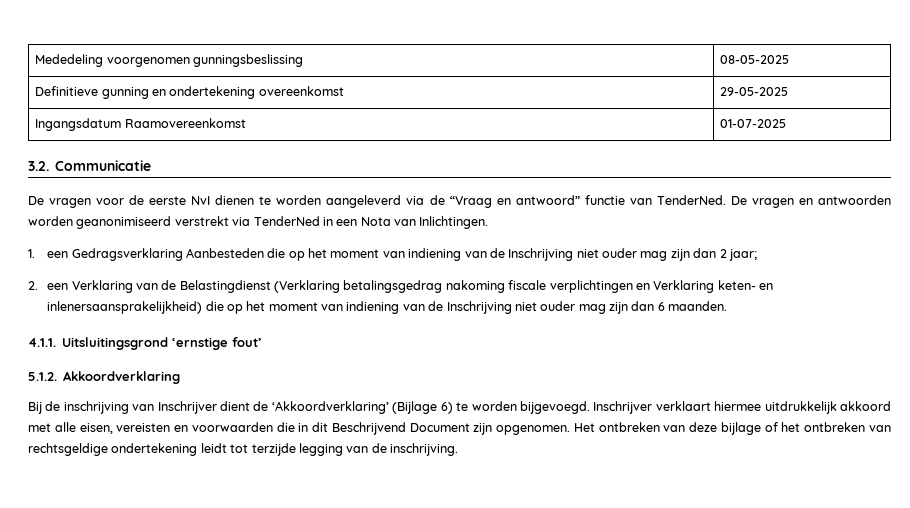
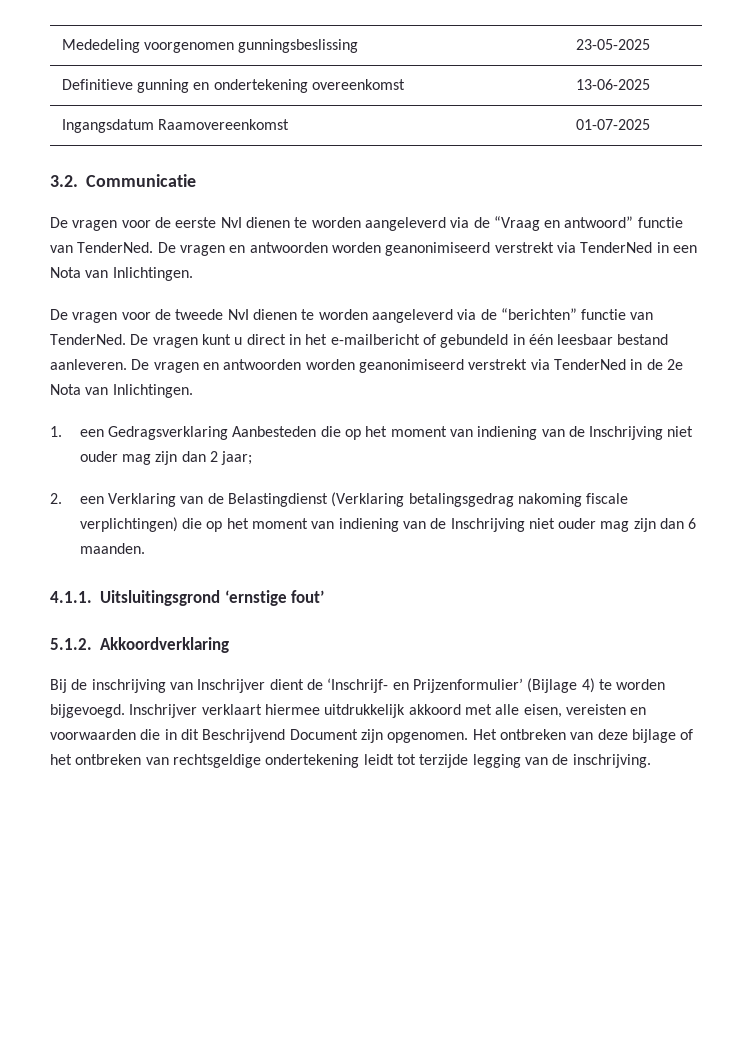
[720,55,790,64] 08-05-2025 -> [575,39,650,50] 23-05-2025
[720,87,789,96] 29-05-2025 -> [575,79,650,90] 13-06-2025
(489, 222) none -> [50,308,654,323] [50,334,669,348] [50,359,683,373] [50,384,193,398] // De vragen voor de tweede NvI dienen te worden aangeleverd via de “berichten” functie van TenderNed. De vragen kunt u direct in het e-mailbericht of gebundeld in één leesbaar bestand aanleveren. De vragen en antwoorden worden geanonimiseerd verstrekt via TenderNed in de 2e Nota van Inlichtingen.
[549,280,773,293] [47,301,203,314] verplichtingen en Verklaring keten- en inlenersaansprakelijkheid) -> [79,517,178,532] verplichtingen)
[271,401,453,414] ‘Akkoordverklaring’ (Bijlage 6) -> [327,678,595,693] ‘Inschrijf- en Prijzenformulier’ (Bijlage 4)

